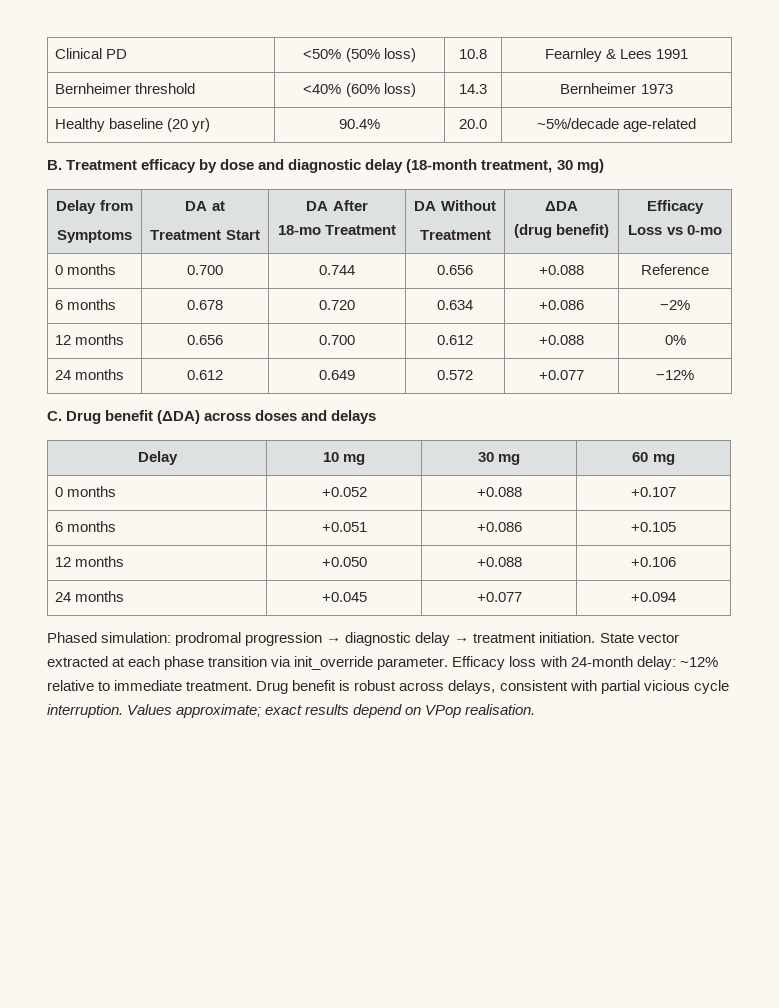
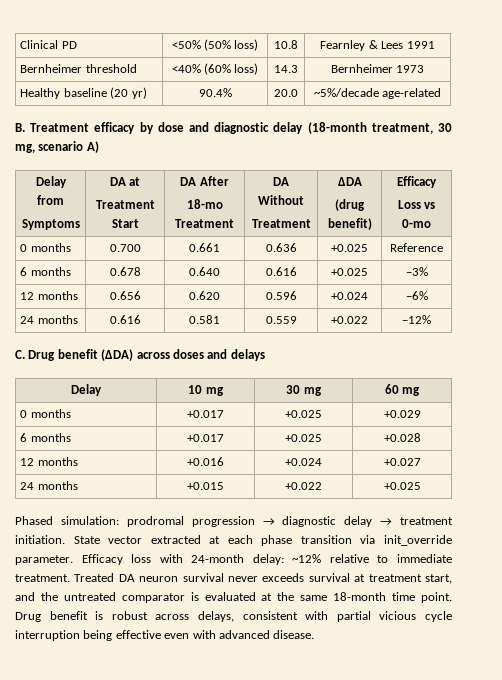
[576,159,604,173] mg) -> [15,141,99,153] mg, scenario A)
[319,265,355,275] [437,265,473,275] [539,265,584,275] 0.744 | 0.656 | +0.088 -> [189,243,220,252] [265,243,297,252] [331,244,368,252] 0.661 | 0.636 | +0.025
[319,300,355,310] [437,300,473,310] [539,300,584,310] [660,300,690,310] 0.720 | 0.634 | +0.086 | −2% -> [189,267,220,276] [265,267,297,276] [331,268,368,276] [405,267,428,276] 0.640 | 0.616 | +0.025 | −3%
[319,335,355,345] [437,335,473,345] [539,335,584,345] [664,335,686,345] [54,369,124,380] [187,370,223,380] [319,370,355,380] [437,370,473,380] [539,370,584,380] 0.700 | 0.612 | +0.088 | 0% // 24 months | 0.612 | 0.649 | 0.572 | +0.077 -> [189,291,220,300] [265,291,297,300] [331,292,368,300] [405,291,428,300] [20,315,78,324] [109,315,141,324] [189,315,220,324] [265,316,297,324] [331,316,368,324] 0.620 | 0.596 | +0.024 | −6% // 24 months | 0.616 | 0.581 | 0.559 | +0.022
[321,487,367,497] [476,487,522,497] [631,487,676,497] [54,521,116,532] [321,522,367,532] [476,522,522,532] [631,522,676,532] [54,556,124,567] [321,557,367,567] [476,557,522,567] [631,557,676,567] [54,591,124,602] [321,592,367,602] [476,592,522,602] [631,592,676,602] +0.052 | +0.088 | +0.107 // 6 months | +0.051 | +0.086 | +0.105 // 12 months | +0.050 | +0.088 | +0.106 // 24 months | +0.045 | +0.077 | +0.094 -> [187,410,224,418] [285,410,322,418] [383,410,421,418] [20,433,71,442] [187,434,224,442] [285,434,322,442] [383,433,421,442] [20,457,78,466] [187,457,224,466] [285,458,322,466] [383,458,421,466] [20,481,78,490] [187,482,224,490] [285,482,322,490] [383,482,421,490] +0.017 | +0.025 | +0.029 // 6 months | +0.017 | +0.025 | +0.028 // 12 months | +0.016 | +0.024 | +0.027 // 24 months | +0.015 | +0.022 | +0.025
(253, 686) none -> [74,573,452,584] [15,592,453,603] Treated DA neuron survival never exceeds survival at treatment start, and the untreated comparator is evaluated at the same 18-month time point.
[47,704,536,718] interruption. Values approximate; exact results depend on VPop realisation. -> [15,630,315,641] interruption being effective even with advanced disease.

